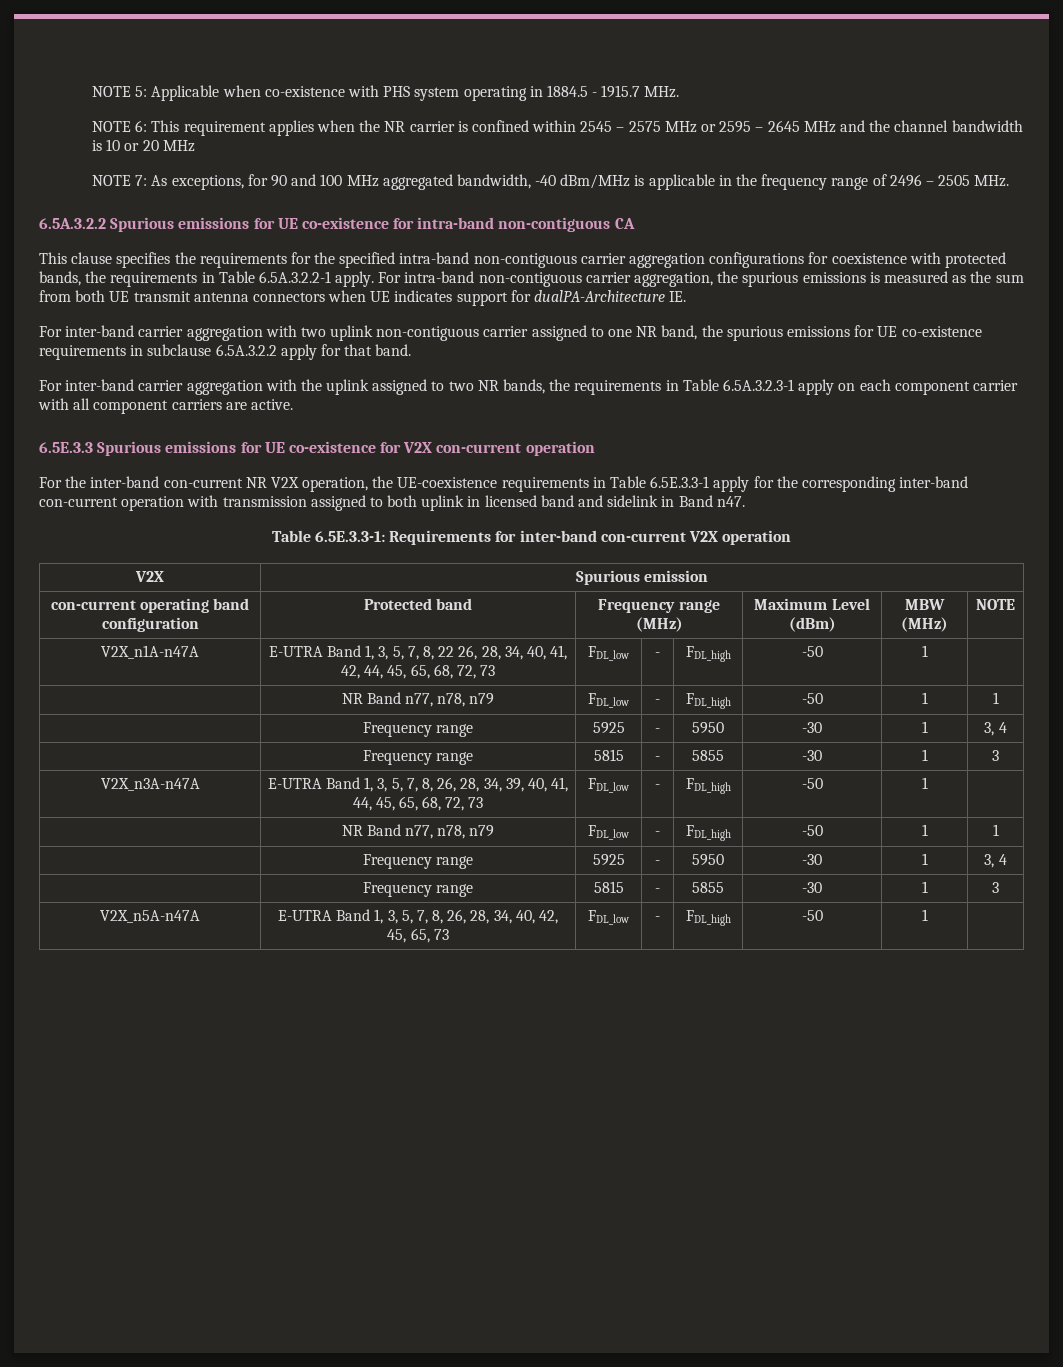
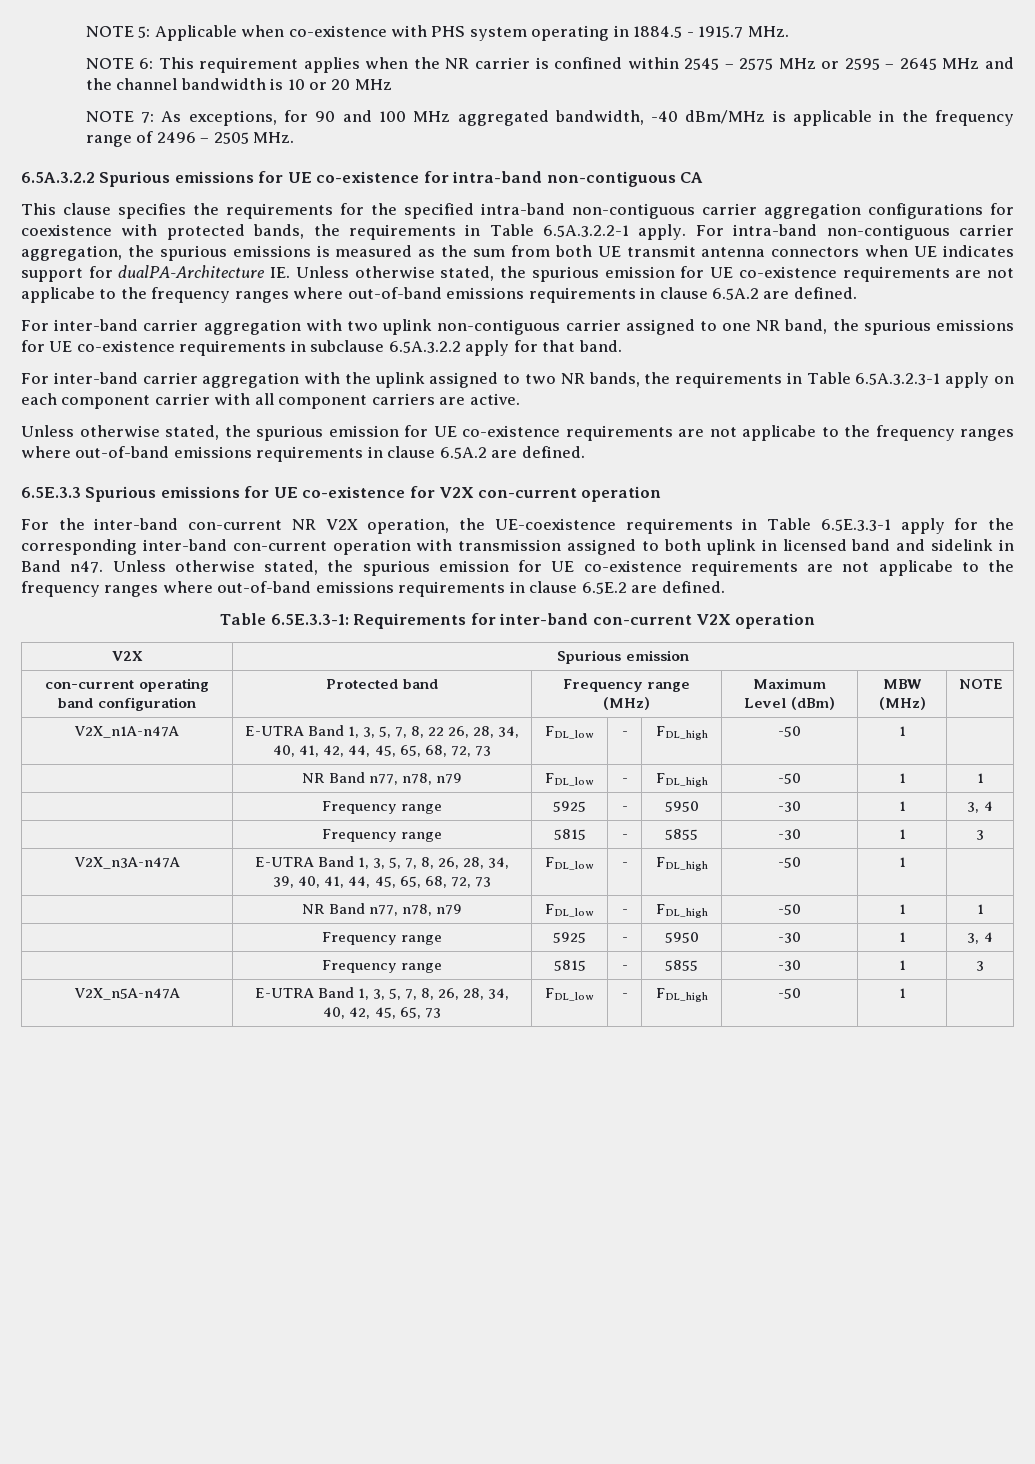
(687, 296) none -> [295,266,1014,282] [21,287,857,303] Unless otherwise stated, the spurious emission for UE co-existence requirements are not applicabe to the frequency ranges where out-of-band emissions requirements in clause 6.5A.2 are defined.
(293, 404) none -> [21,425,1014,441] [21,446,585,462] // Unless otherwise stated, the spurious emission for UE co-existence requirements are not applicabe to the frequency ranges where out-of-band emissions requirements in clause 6.5A.2 are defined.
(745, 501) none -> [112,560,1014,576] [21,581,725,597] Unless otherwise stated, the spurious emission for UE co-existence requirements are not applicabe to the frequency ranges where out-of-band emissions requirements in clause 6.5E.2 are defined.

